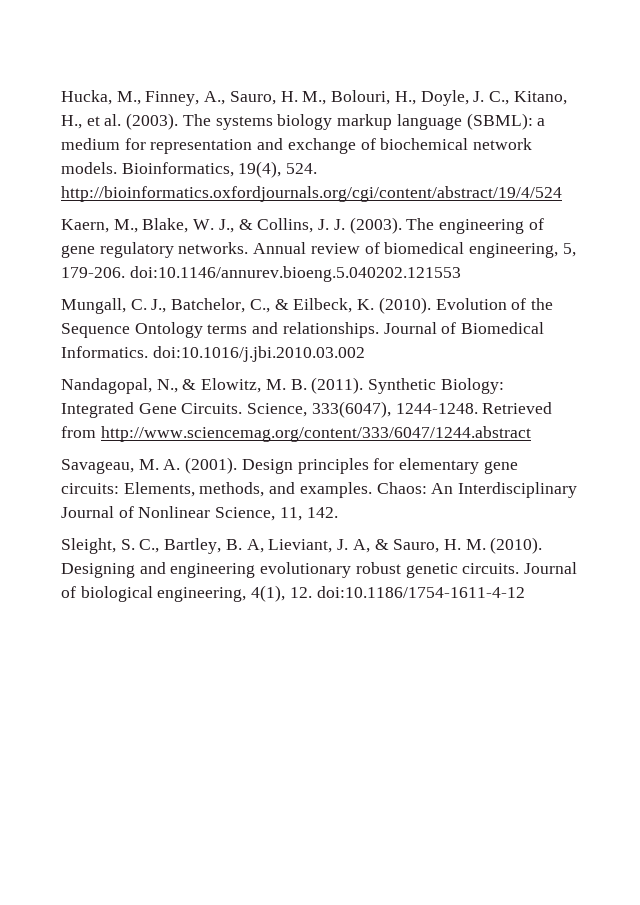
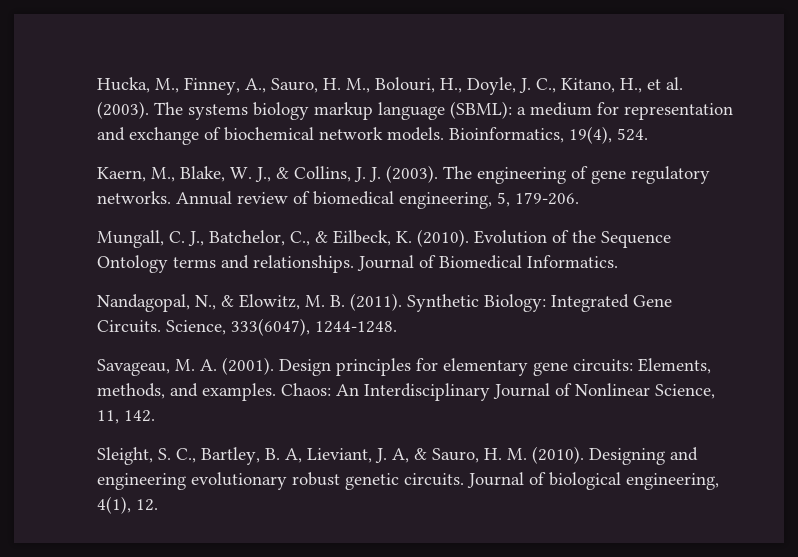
[61,186,562,202] http://bioinformatics.oxfordjournals.org/cgi/content/abstract/19/4/524 -> (648, 134) none
[129,266,461,282] doi:10.1146/annurev.bioeng.5.040202.121553 -> (579, 198) none
[152,346,365,362] doi:10.1016/j.jbi.2010.03.002 -> (618, 261) none
[482,402,553,414] [61,426,531,442] Retrieved from http://www.sciencemag.org/content/333/6047/1244.abstract -> (397, 327) none
[316,586,525,598] doi:10.1186/1754-1611-4-12 -> (158, 505) none

